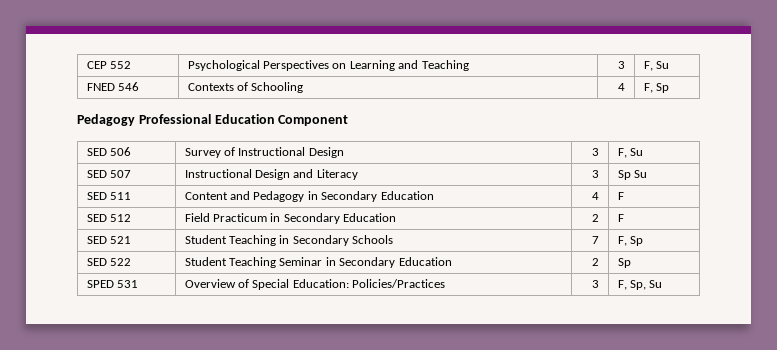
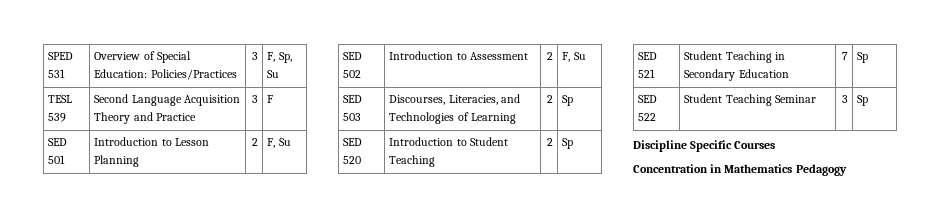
[86,61,132,69] [187,60,469,71] [618,61,626,69] [643,61,670,71] [86,82,140,91] [187,82,304,93] [618,83,626,91] [643,83,670,93] [77,114,349,126] [86,147,132,156] [184,147,344,158] [592,148,600,156] [617,148,644,158] [86,170,132,178] [184,169,358,180] [592,170,600,178] [617,170,648,180] [86,192,132,200] [184,191,434,202] [592,192,600,200] [617,192,624,200] [86,214,132,222] [184,213,397,224] [592,214,600,222] [617,214,624,222] [86,236,132,244] [184,235,394,246] [592,236,600,244] [617,236,644,246] [86,258,132,266] [184,257,452,268] [592,258,600,266] [617,258,631,268] CEP 552 | Psychological Perspectives on Learning and Teaching | 3 | F, Su // FNED 546 | Contexts of Schooling | 4 | F, Sp // Pedagogy Professional Education Component // SED 506 | Survey of Instructional Design | 3 | F, Su // SED 507 | Instructional Design and Literacy | 3 | Sp Su // SED 511 | Content and Pedagogy in Secondary Education | 4 | F // SED 512 | Field Practicum in Secondary Education | 2 | F // SED 521 | Student Teaching in Secondary Schools | 7 | F, Sp // SED 522 | Student Teaching Seminar in Secondary Education | 2 | Sp // -> (48, 56) none
(663, 284) none -> [48,95,73,103] [48,113,67,122] [94,94,240,106] [94,112,196,124] [251,95,258,103] [267,95,274,103] [48,138,68,146] [48,155,66,164] [94,137,209,146] [94,155,140,167] [251,138,258,146] [267,138,291,148] [343,52,363,60] [343,70,362,78] [389,51,528,60] [546,52,553,60] [562,52,586,62] [343,95,363,103] [343,113,362,121] [389,94,520,105] [389,112,516,124] [546,95,553,103] [562,95,574,106] [343,138,363,146] [343,156,362,164] [389,137,508,146] [389,155,436,167] [546,138,553,146] [562,138,574,149] [638,52,658,60] [638,69,656,78] [684,51,785,63] [684,69,789,81] [841,52,848,60] [857,52,869,63] [638,95,658,103] [638,113,657,121] [684,94,816,106] [841,95,848,103] [857,95,869,106] [633,140,776,152] [633,164,847,176] // TESL 539 | Second Language Acquisition Theory and Practice | 3 | F // SED 501 | Introduction to Lesson Planning | 2 | F, Su // SED 502 | Introduction to Assessment | 2 | F, Su // SED 503 | Discourses, Literacies, and Technologies of Learning | 2 | Sp // SED 520 | Introduction to Student Teaching | 2 | Sp // SED 521 | Student Teaching in Secondary Education | 7 | Sp // SED 522 | Student Teaching Seminar | 3 | Sp // Discipline Specific Courses // Concentration in Mathematics Pedagogy

